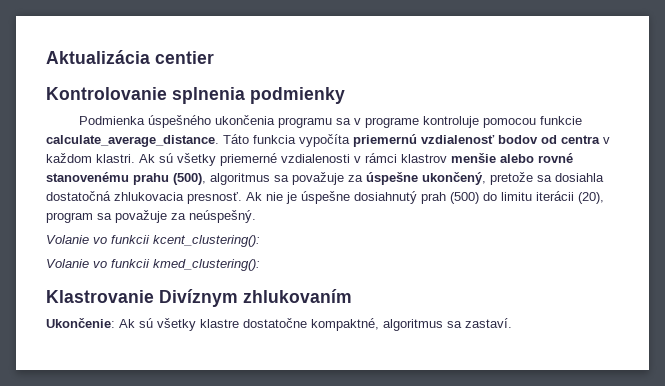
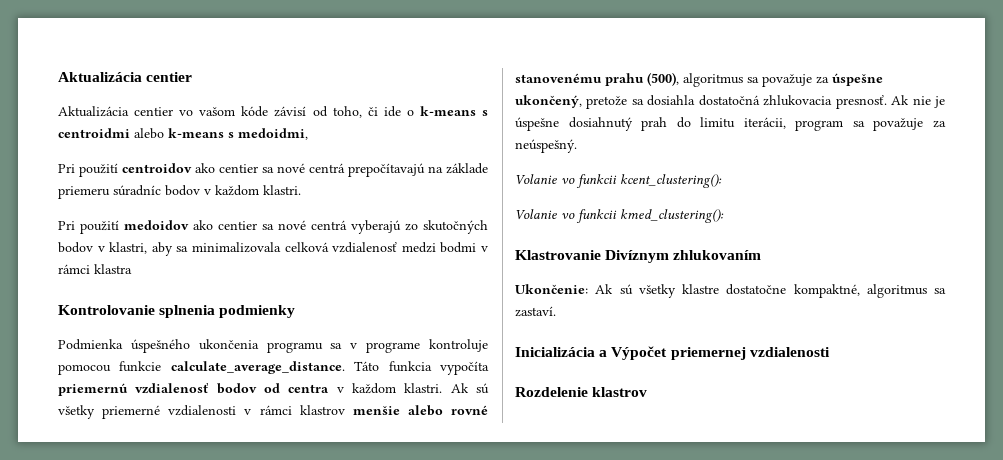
[46,50,214,64] Aktualizácia centier -> [58,72,193,82] [58,106,488,118] [58,128,308,140] [58,163,488,177] [58,185,301,199] [58,220,488,234] [58,242,489,256] [58,264,132,274] Aktualizácia centier // Aktualizácia centier vo vašom kóde závisí od toho, či ide o k-means s centroidmi alebo k-means s medoidmi, // Pri použití centroidov ako centier sa nové centrá prepočítavajú na základe priemeru súradníc bodov v každom klastri. // Pri použití medoidov ako centier sa nové centrá vyberajú zo skutočných bodov v klastri, aby sa minimalizovala celková vzdialenosť medzi bodmi v rámci klastra
[450,192,479,204] (500) -> (668, 124) none
[536,191,604,204] iterácii (20), -> [743,117,786,129] iterácii,
(512, 323) none -> [515,346,830,360] [515,387,648,397] // Inicializácia a Výpočet priemernej vzdialenosti // Rozdelenie klastrov

